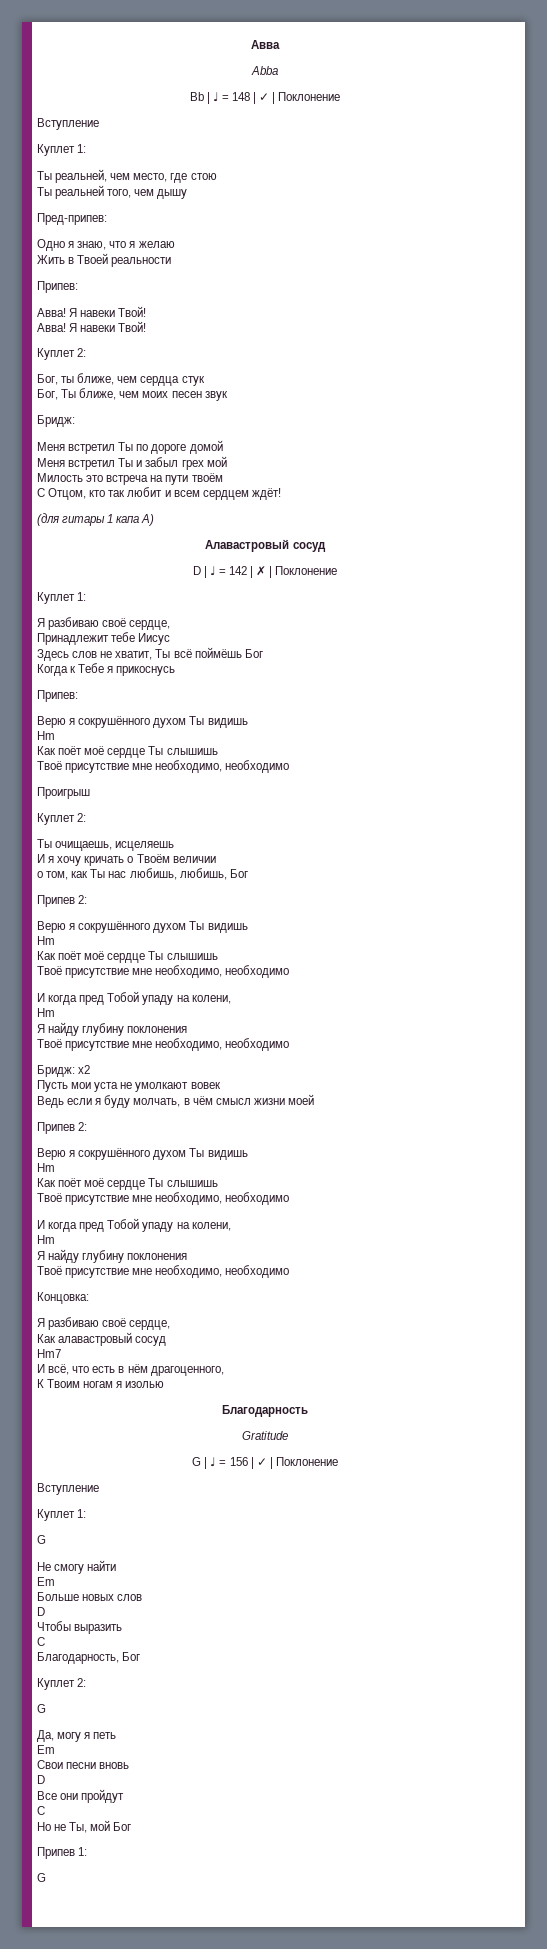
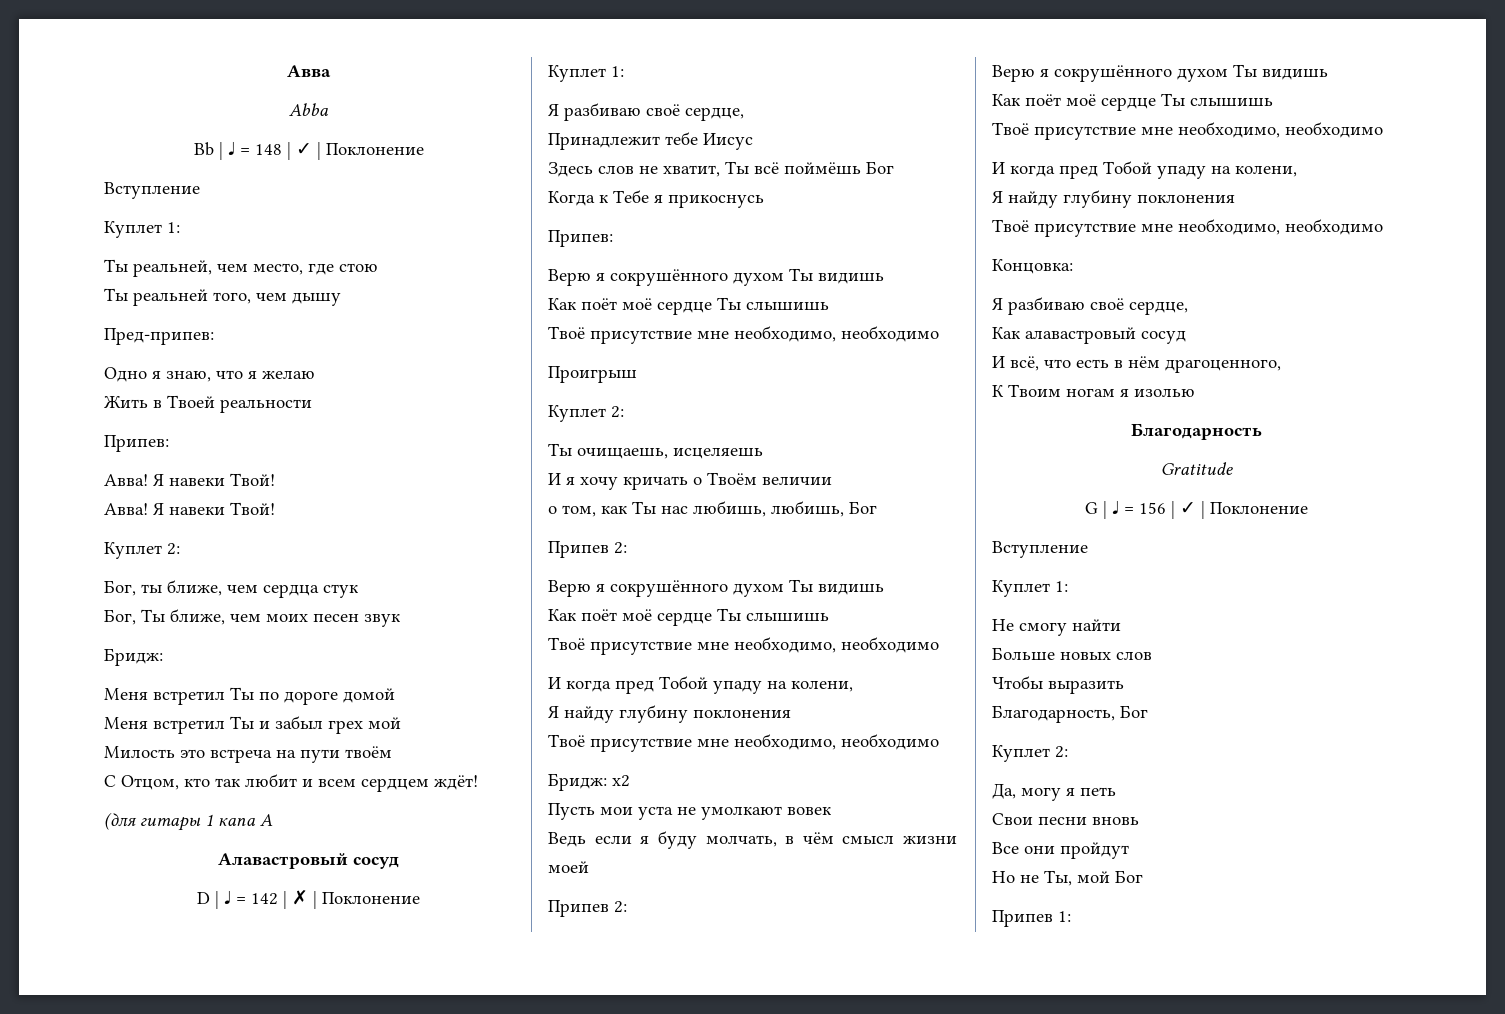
[141,514,155,526] A) -> [260,814,273,826] A
[37,731,55,740] // Hm -> (884, 278) none
[37,936,55,945] // Hm -> (884, 589) none
[37,1008,55,1017] // Hm -> (853, 686) none
[37,1163,55,1172] // Hm -> (1328, 74) none
[37,1235,55,1244] // Hm -> (1297, 171) none
[37,1349,61,1358] // Hm7 -> (1186, 337) none
[37,1535,46,1544] // G -> (1068, 586) none
[37,1577,55,1586] // Em -> (1121, 625) none
[37,1607,45,1616] // D -> (1152, 655) none
[37,1637,45,1646] // C -> (1124, 687) none
[37,1704,46,1713] // G -> (1068, 752) none
[37,1745,55,1754] // Em -> (1116, 791) none
[37,1775,45,1784] // D -> (1139, 821) none
[37,1806,45,1815] // C -> (1129, 850) none
[37,1873,46,1882] // G -> (1071, 916) none

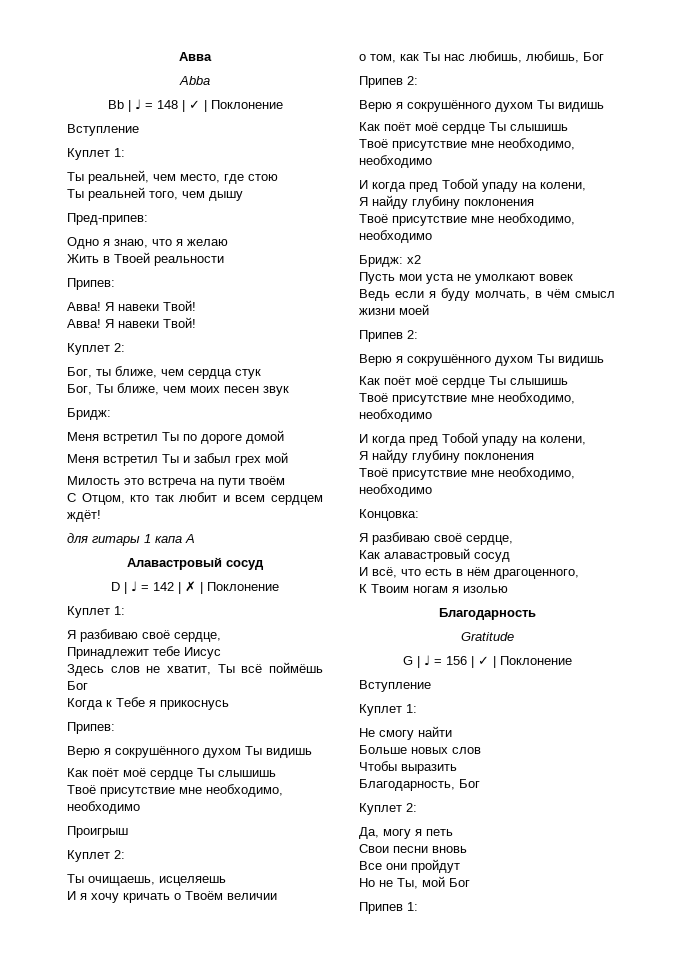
[104,812,137,830] (для -> [67,533,88,543] для

